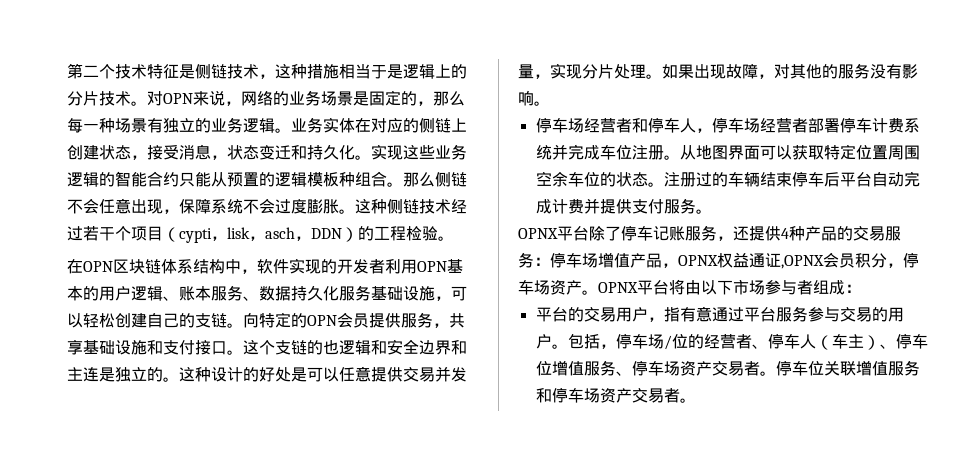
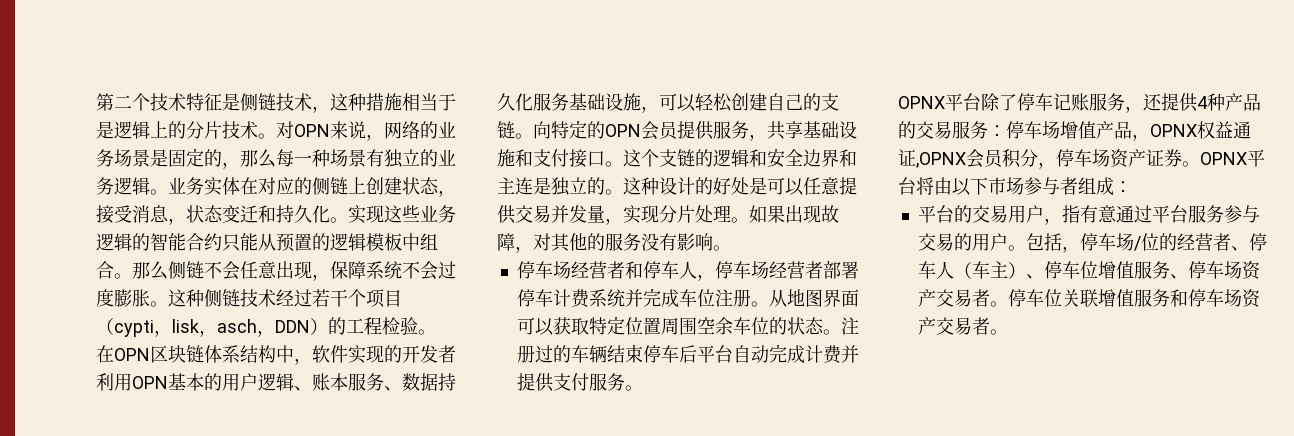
[339,172,355,187] 种 -> [402,233,420,251] 中
[323,340,339,355] 也 -> (713, 158) none
(582, 287) none -> [1146,149,1182,167] 证券

